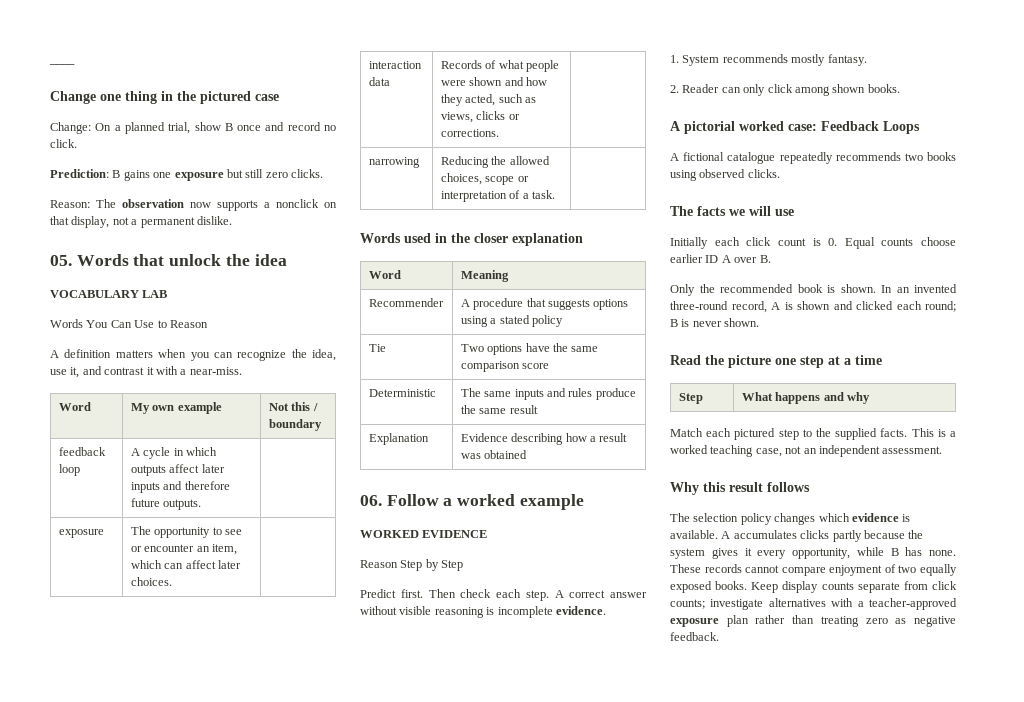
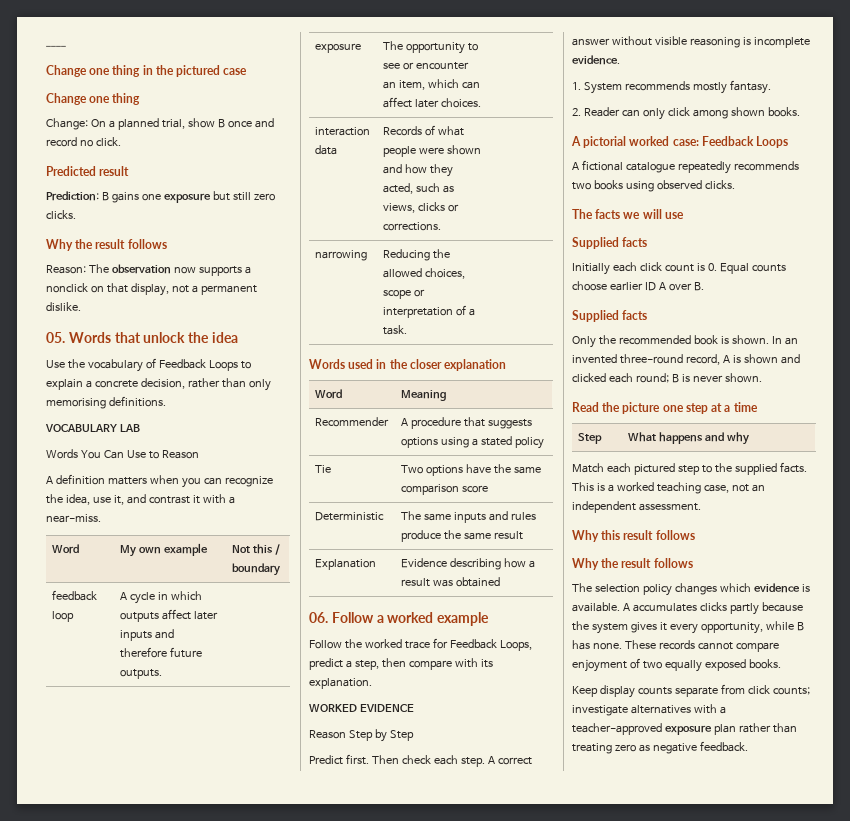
(279, 97) none -> [46,93,141,105] // Change one thing
(77, 143) none -> [46,166,130,176] // Predicted result
(323, 173) none -> [46,239,167,251] // Why the result follows
(287, 260) none -> [46,358,251,372] [46,378,271,391] [46,396,166,409] // Use the vocabulary of Feedback Loops to explain a concrete decision, rather than only memorising definitions.
(584, 502) none -> [309,638,532,651] [309,658,493,670] [309,678,372,689] // Follow the worked trace for Feedback Loops, predict a step, then compare with its explanation.
(794, 212) none -> [572,237,648,249] // Supplied facts
(771, 259) none -> [572,310,648,322] // Supplied facts
(810, 487) none -> [572,558,693,570] // Why the result follows
(748, 585) none -> (781, 664) //

